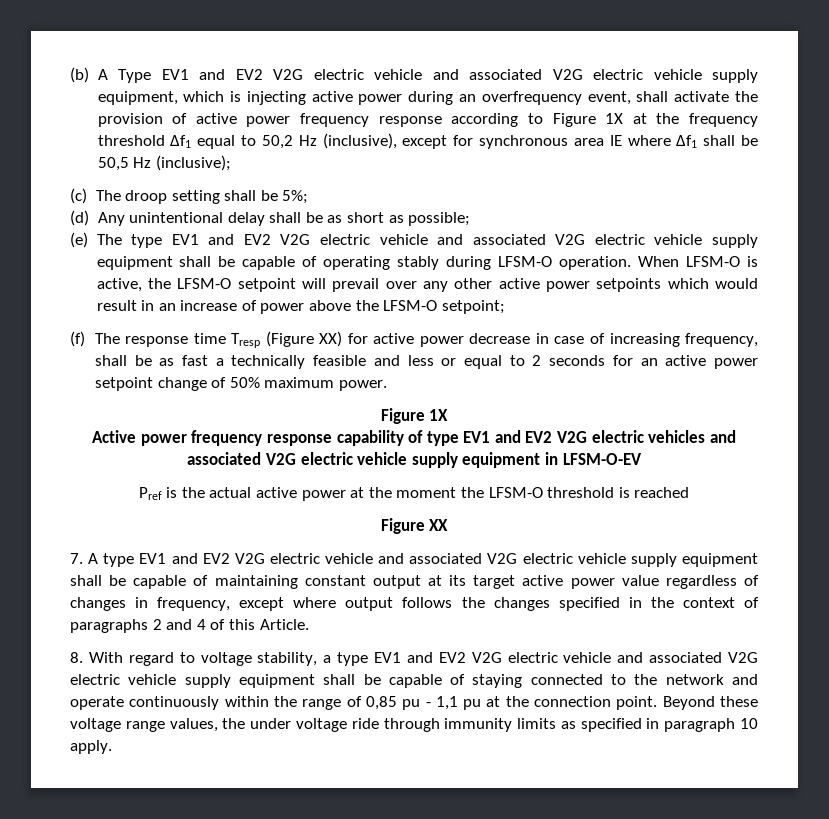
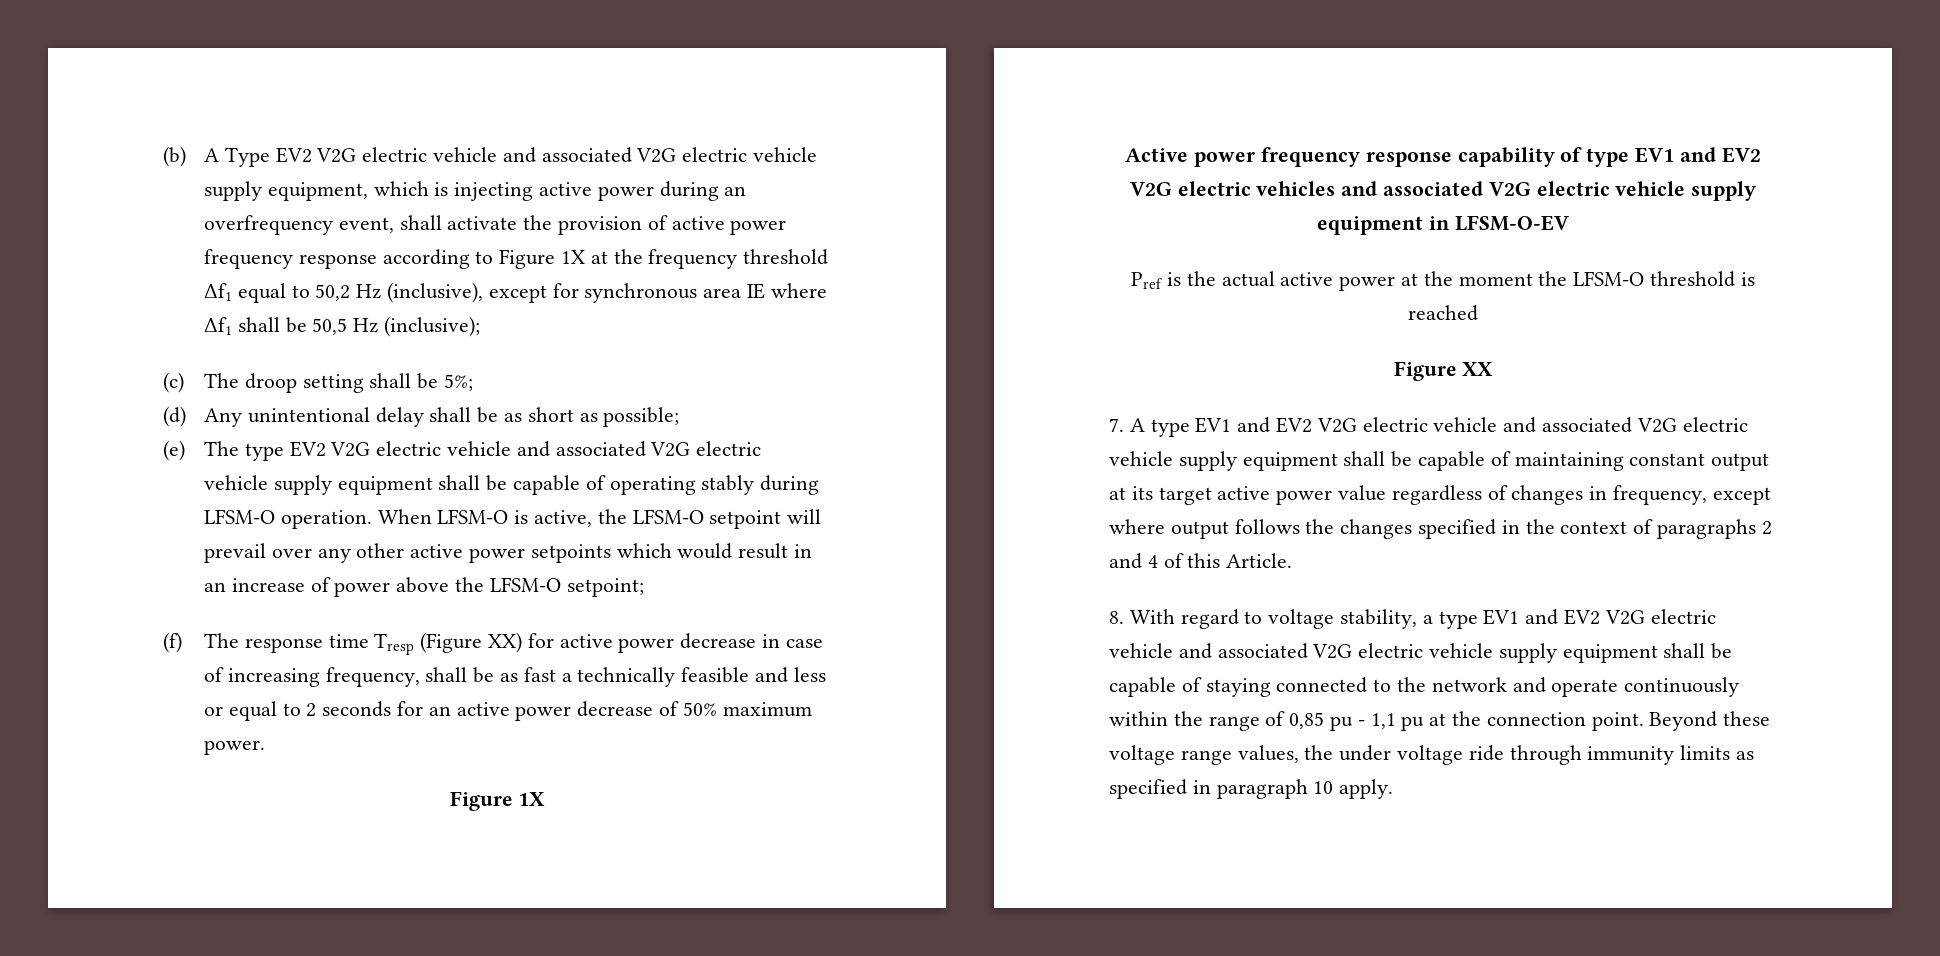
[161,69,225,80] EV1 and -> (270, 157) none
[171,234,235,245] EV1 and -> (284, 452) none
[94,377,207,391] setpoint change -> [577,701,654,717] decrease

